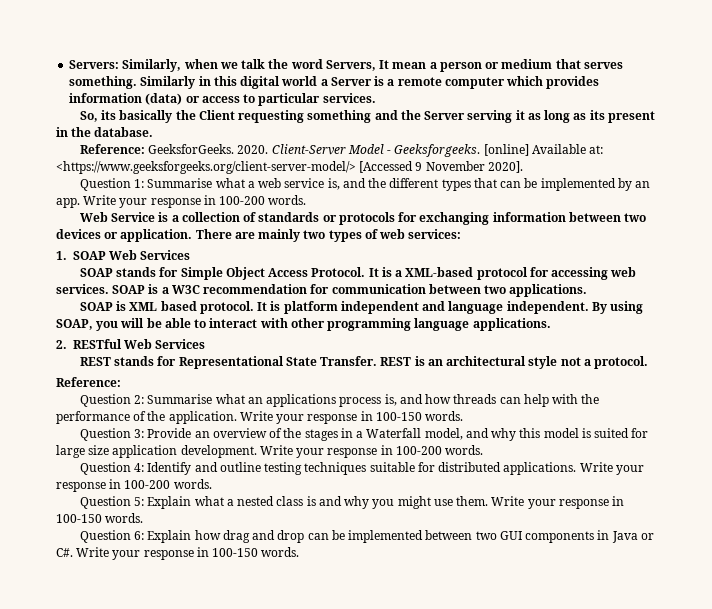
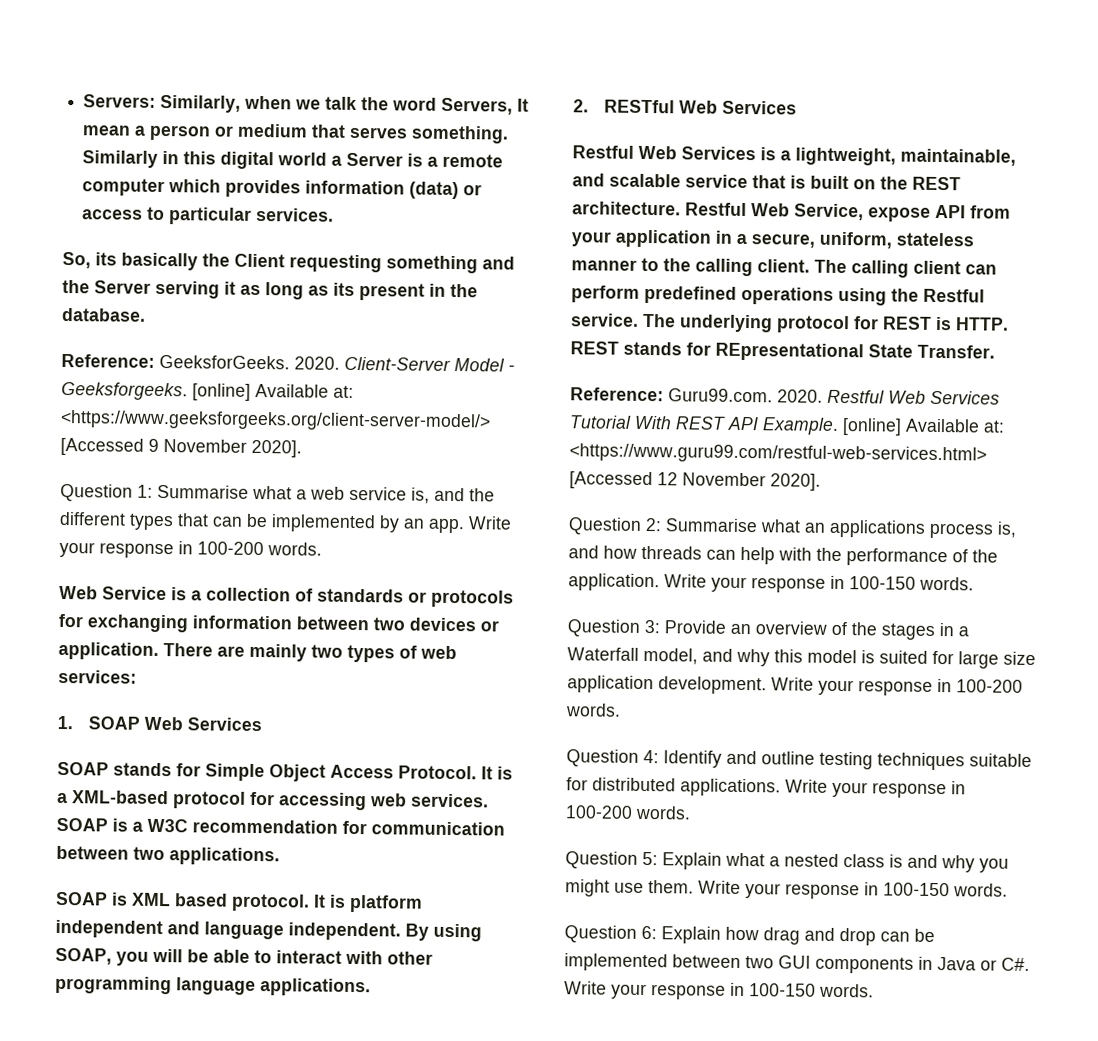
(206, 344) none -> [572,145,1016,166] [572,173,961,191] [572,201,1011,222] [571,229,974,249] [571,257,997,278] [571,285,985,306] [571,313,1009,334] Restful Web Services is a lightweight, maintainable, and scalable service that is built on the REST architecture. Restful Web Service, expose API from your application in a secure, uniform, stateless manner to the calling client. The calling client can perform predefined operations using the Restful service. The underlying protocol for REST is HTTP.
[178,356,284,369] Representational -> [715,342,864,362] REpresentational
[380,356,649,369] [56,377,121,387] REST is an architectural style not a protocol. // Reference: -> [570,387,1000,405] [569,415,1005,436] [569,443,987,465] [569,471,821,491] // Reference: Guru99.com. 2020. Restful Web Services Tutorial With REST API Example. [online] Available at: <https://www.guru99.com/restful-web-services.html> [Accessed 12 November 2020].

